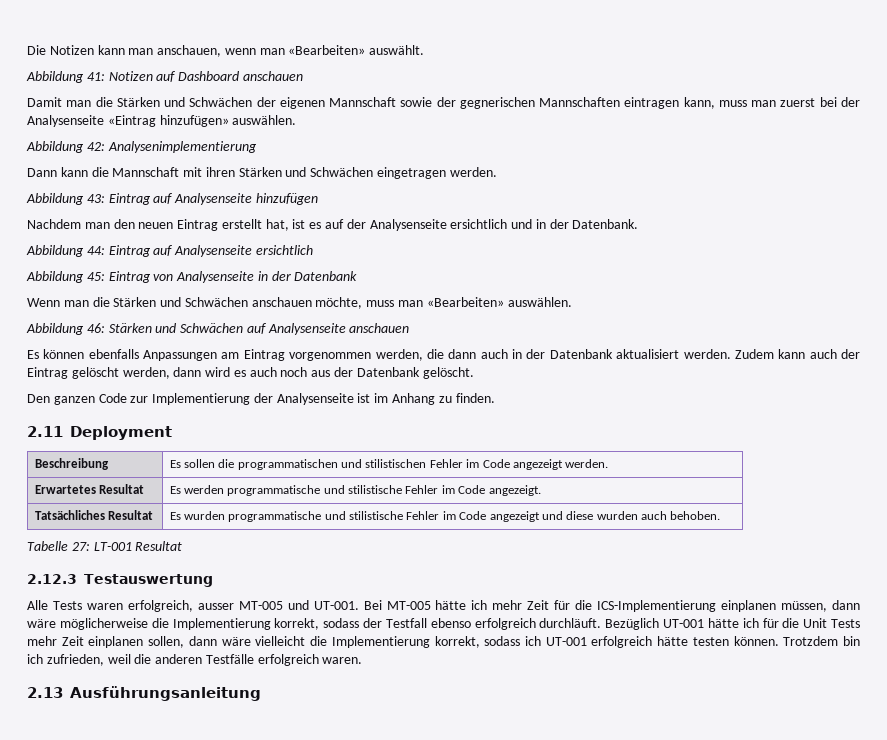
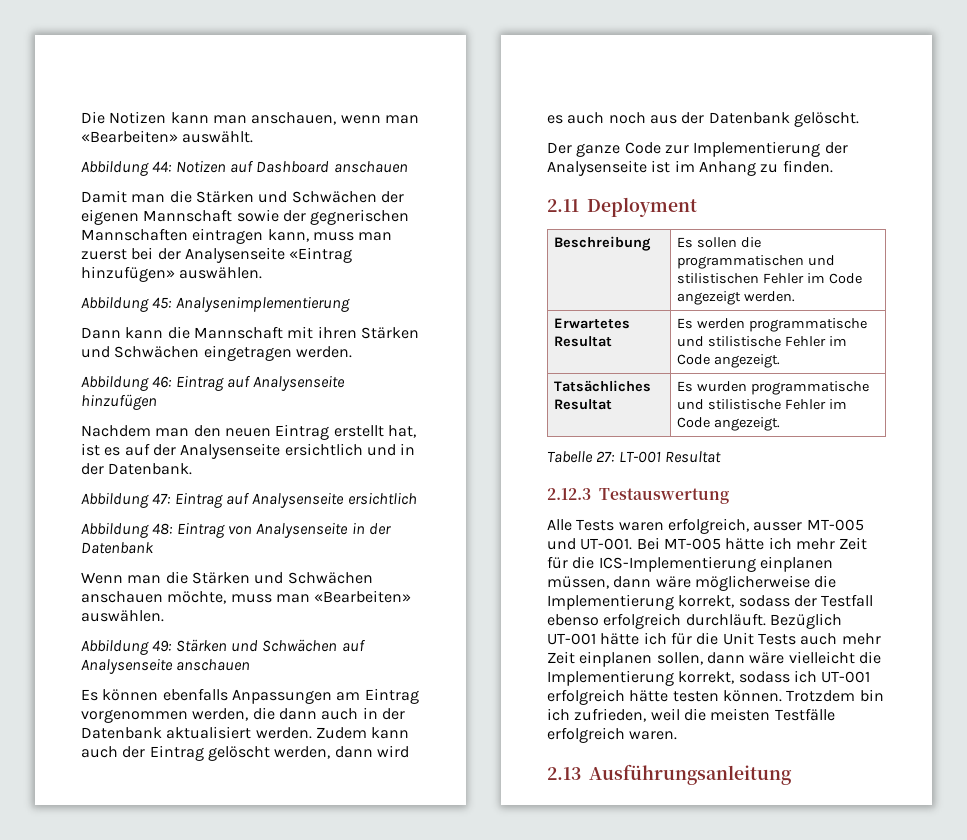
[86,72,105,81] 41: -> [152,161,173,172] 44:
[86,142,105,151] 42: -> [152,297,173,309] 45:
[86,194,105,203] 43: -> [152,376,173,388] 46:
[86,246,105,255] 44: -> [152,493,172,504] 47:
[86,272,105,281] 45: -> [152,523,174,535] 48:
[86,323,105,333] 46: -> [152,640,173,652] 49:
[27,394,95,405] Den ganzen -> [547,142,621,157] Der ganze
[489,511,721,522] angezeigt und diese wurden auch behoben. -> [714,417,781,431] angezeigt.
(861, 623) none -> [800,633,838,645] auch
[155,654,203,664] anderen -> [710,708,771,721] meisten

